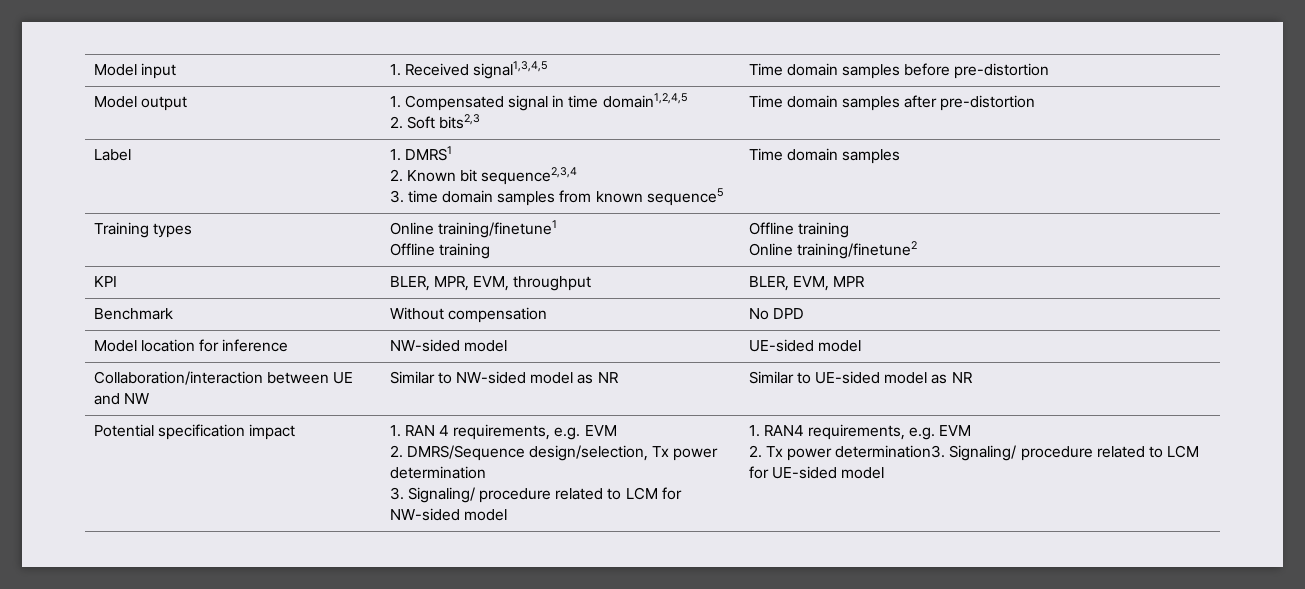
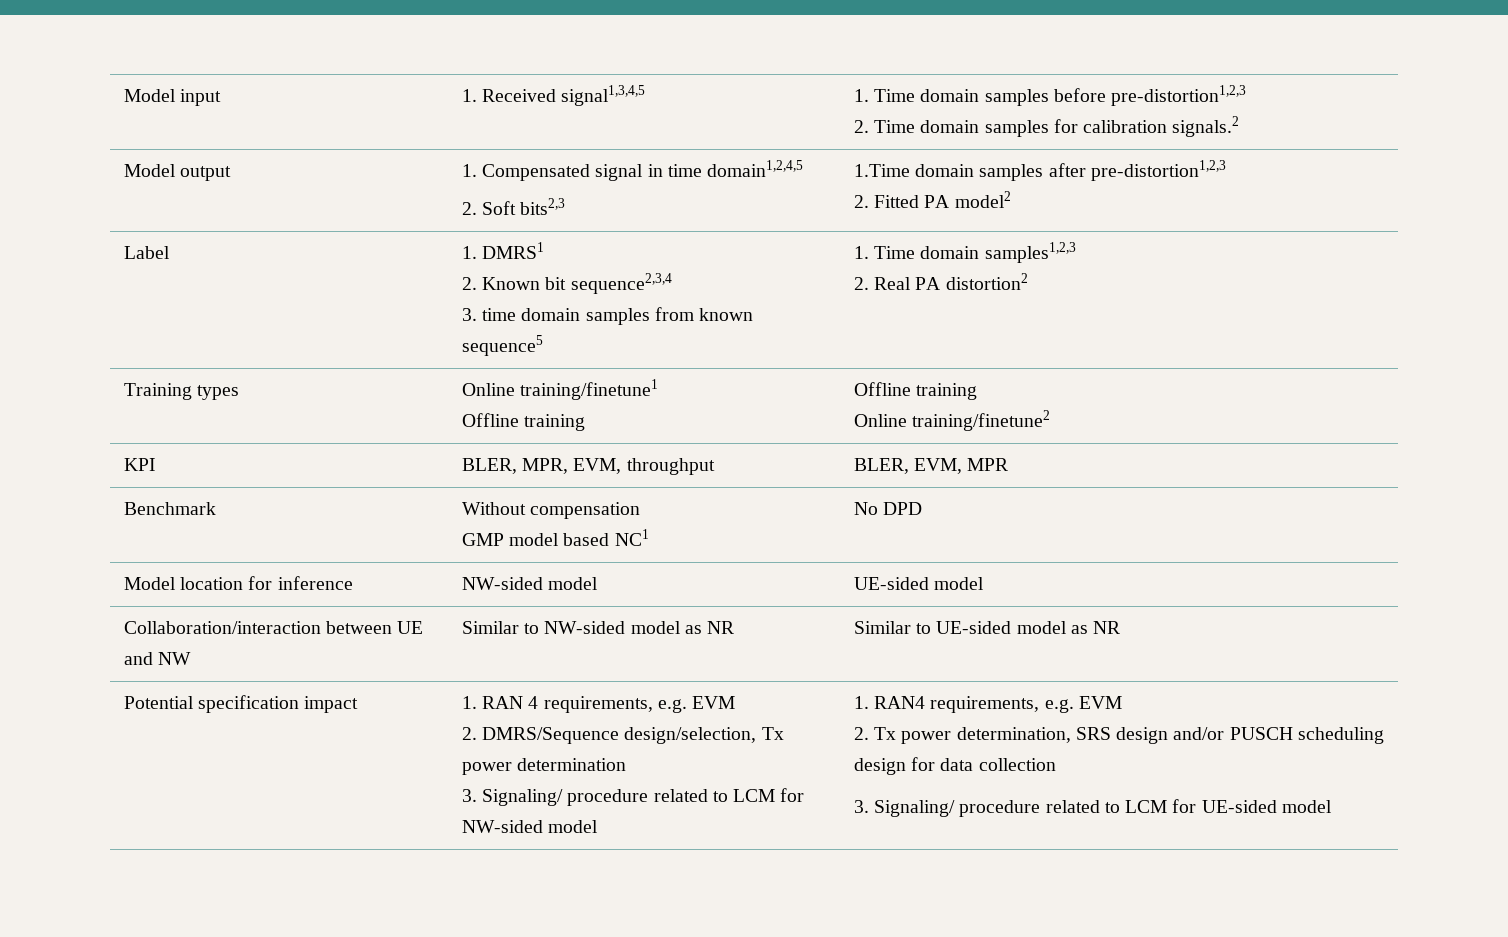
(548, 70) none -> [853,89,869,102] 1.
[954,63,1050,79] pre-distortion -> [1111,85,1247,106] [853,116,1240,137] pre-distortion1,2,3 // 2. Time domain samples for calibration signals.2
[748,95,783,108] Time -> [853,164,910,177] 1.Time
[940,95,1036,111] pre-distortion -> [1090,160,1226,181] [853,191,1011,208] pre-distortion1,2,3 // 2. Fitted PA model2
[748,148,900,164] Time domain samples -> [853,242,1076,263] [853,273,1028,290] 1. Time domain samples1,2,3 // 2. Real PA distortion2
(547, 315) none -> [461,529,649,546] // GMP model based NC1
[835,445,946,458] determination3. -> [956,727,1384,744] [853,757,1056,775] [853,800,869,813] determination, SRS design and/or PUSCH scheduling design for data collection // 3.

